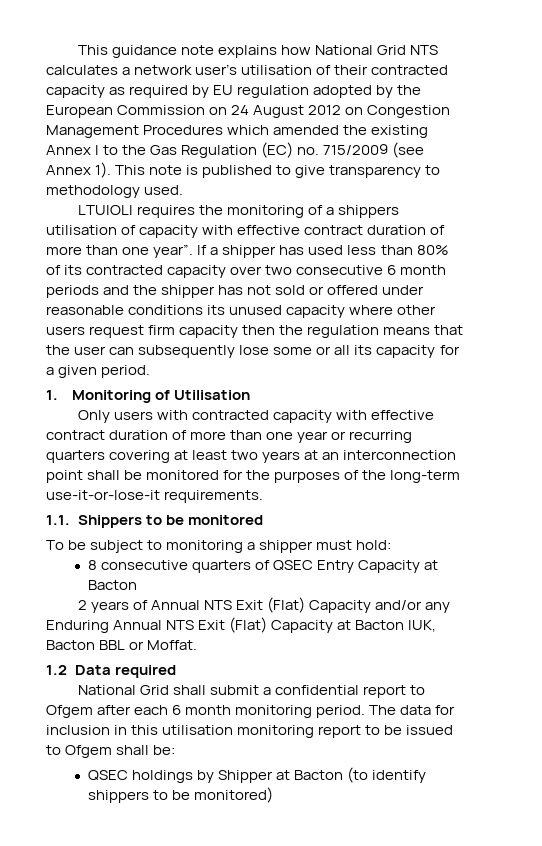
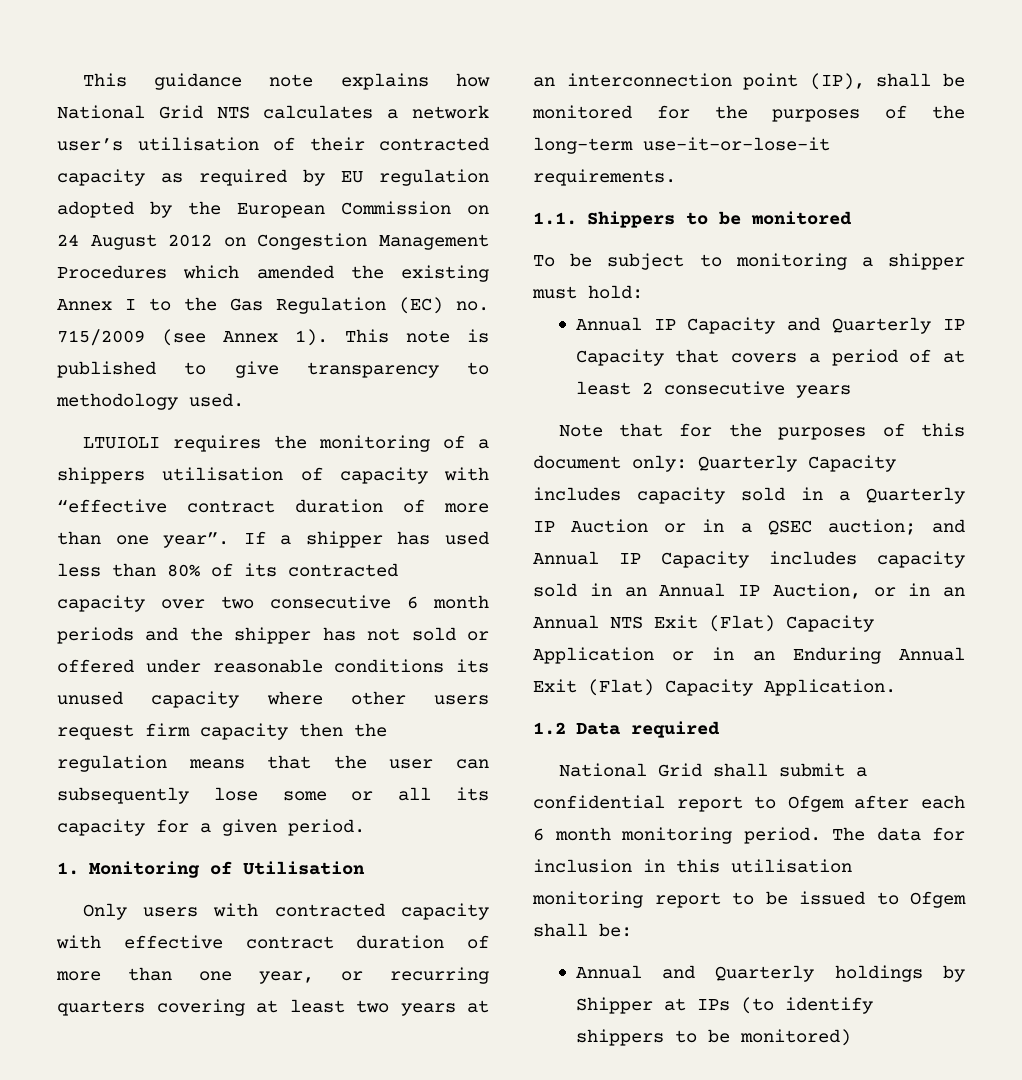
[237,225,301,235] effective -> [57,499,167,513] “effective
[297,431,329,443] year -> [259,971,314,984] year,
(83, 476) none -> [809,73,865,90] (IP),
[88,560,439,573] [88,580,138,590] [77,597,451,613] 8 consecutive quarters of QSEC Entry Capacity at Bacton // 2 years of Annual NTS Exit (Flat) Capacity and/or any -> [575,317,965,334] [575,349,965,366] [575,381,851,398] [558,423,965,440] [533,455,896,472] [533,487,965,504] [533,519,965,535] [533,551,965,568] [533,583,965,599] [533,615,874,632] [533,647,775,664] Annual IP Capacity and Quarterly IP Capacity that covers a period of at least 2 consecutive years // Note that for the purposes of this document only: Quarterly Capacity includes capacity sold in a Quarterly IP Auction or in a QSEC auction; and Annual IP Capacity includes capacity sold in an Annual IP Auction, or in an Annual NTS Exit (Flat) Capacity Application or in an
[166,617,437,633] [46,640,198,650] NTS Exit (Flat) Capacity at Bacton IUK, Bacton BBL or Moffat. -> [533,679,896,696] Exit (Flat) Capacity Application.
[88,770,129,781] QSEC -> [575,965,815,982] Annual and Quarterly
[294,770,344,780] Bacton -> [696,999,730,1011] IPs

